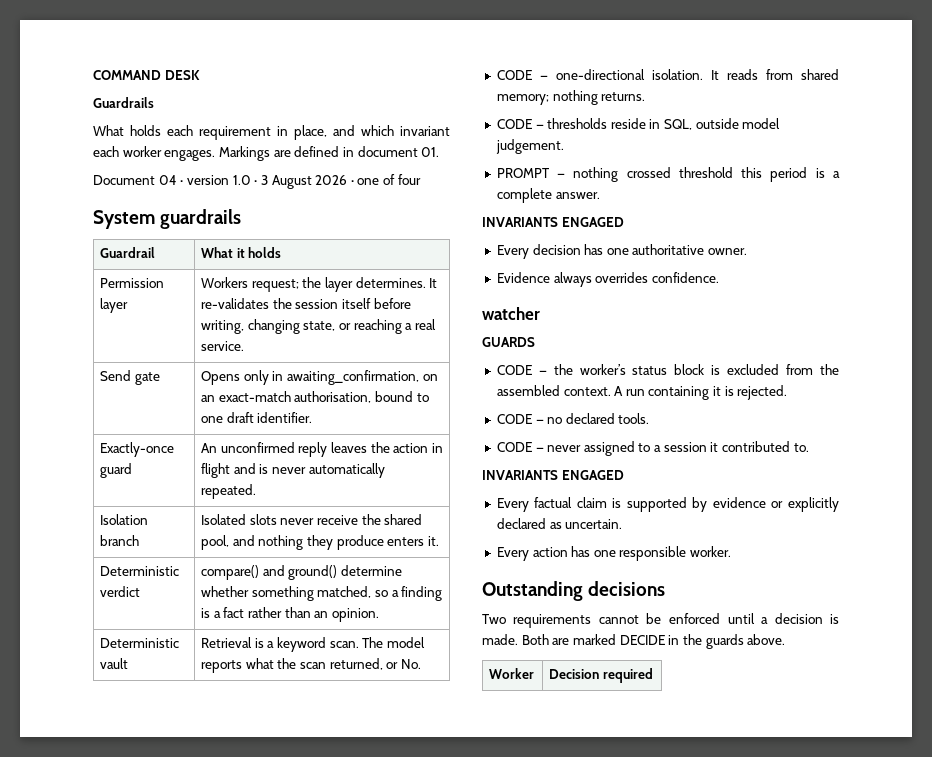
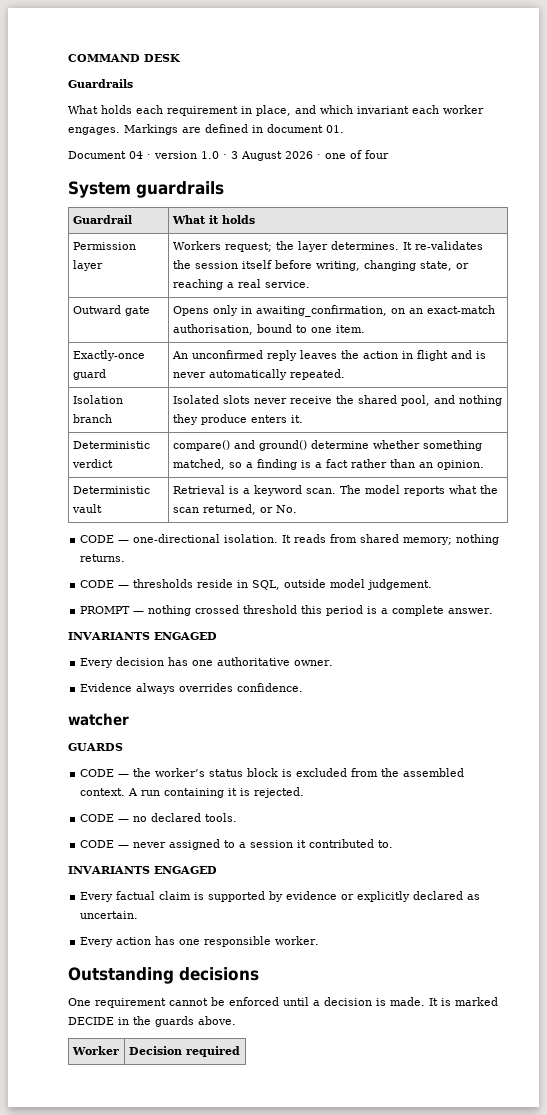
[100,370,132,381] Send -> [72,305,121,314] Outward
[226,412,313,423] draft identifier. -> [335,325,365,333] item.
[482,614,592,628] Two requirements -> [68,998,166,1008] One requirement
[521,634,570,645] Both are -> [429,998,451,1006] It is

